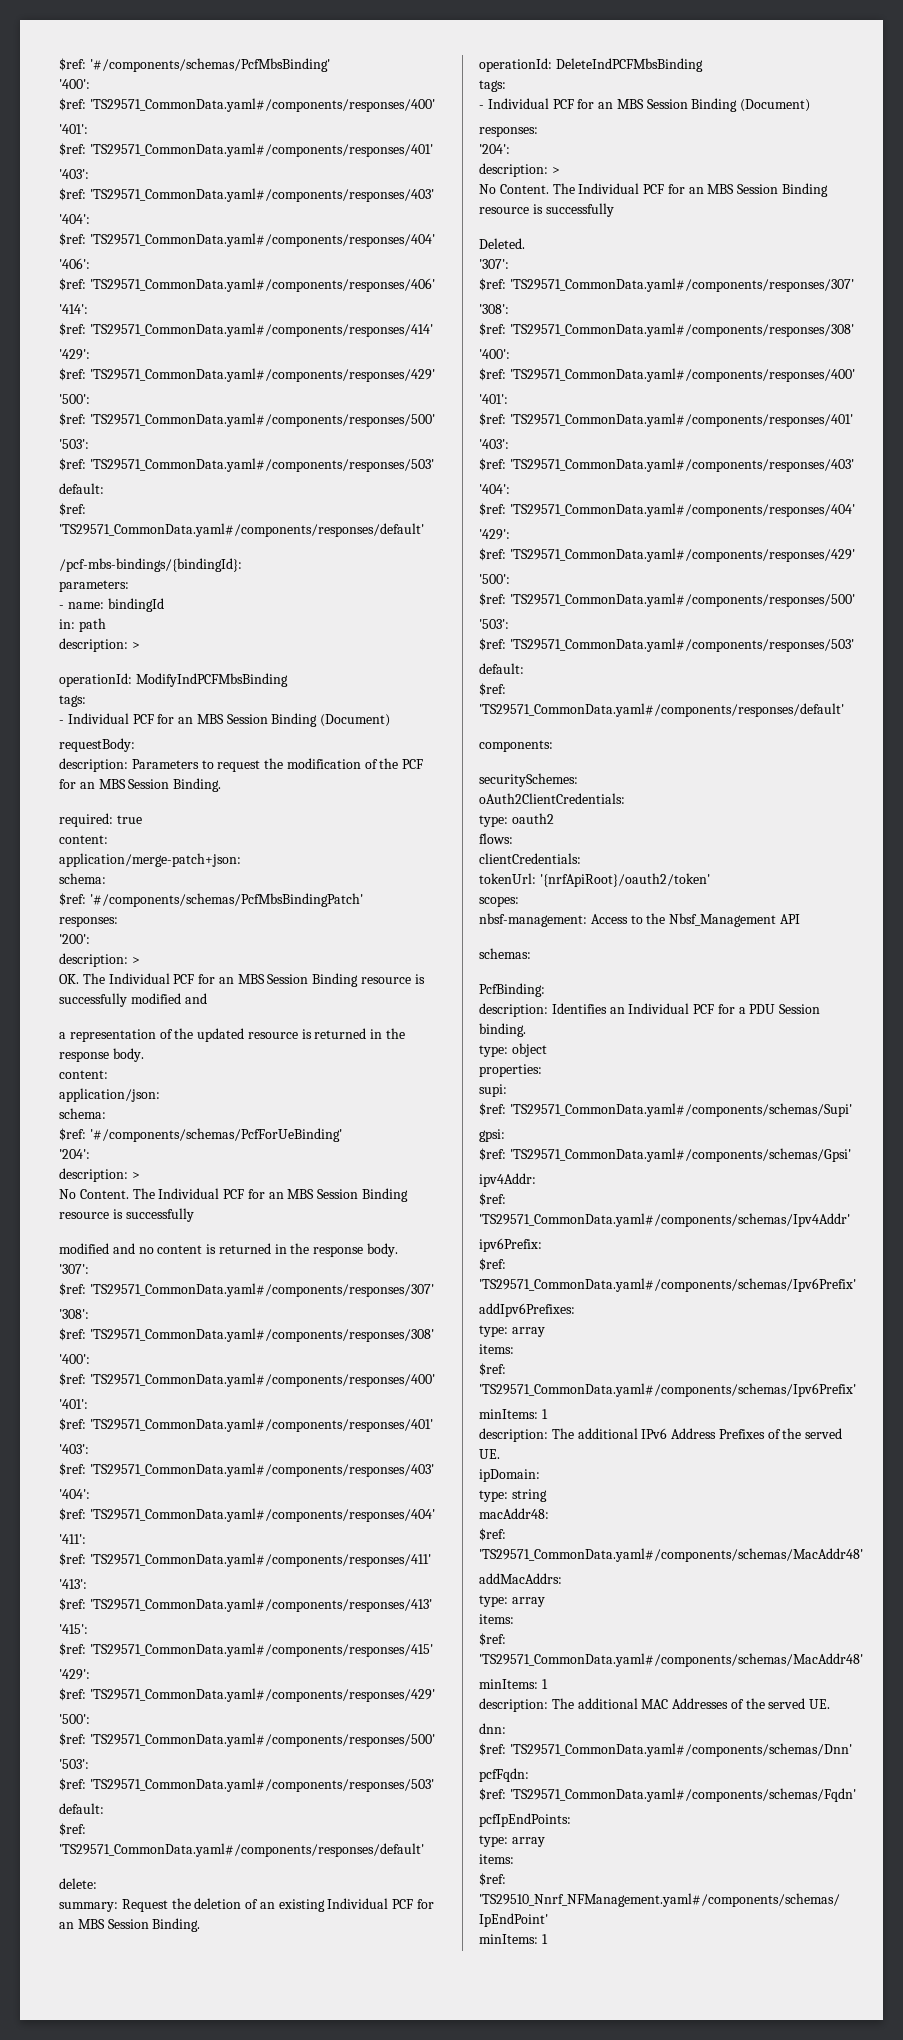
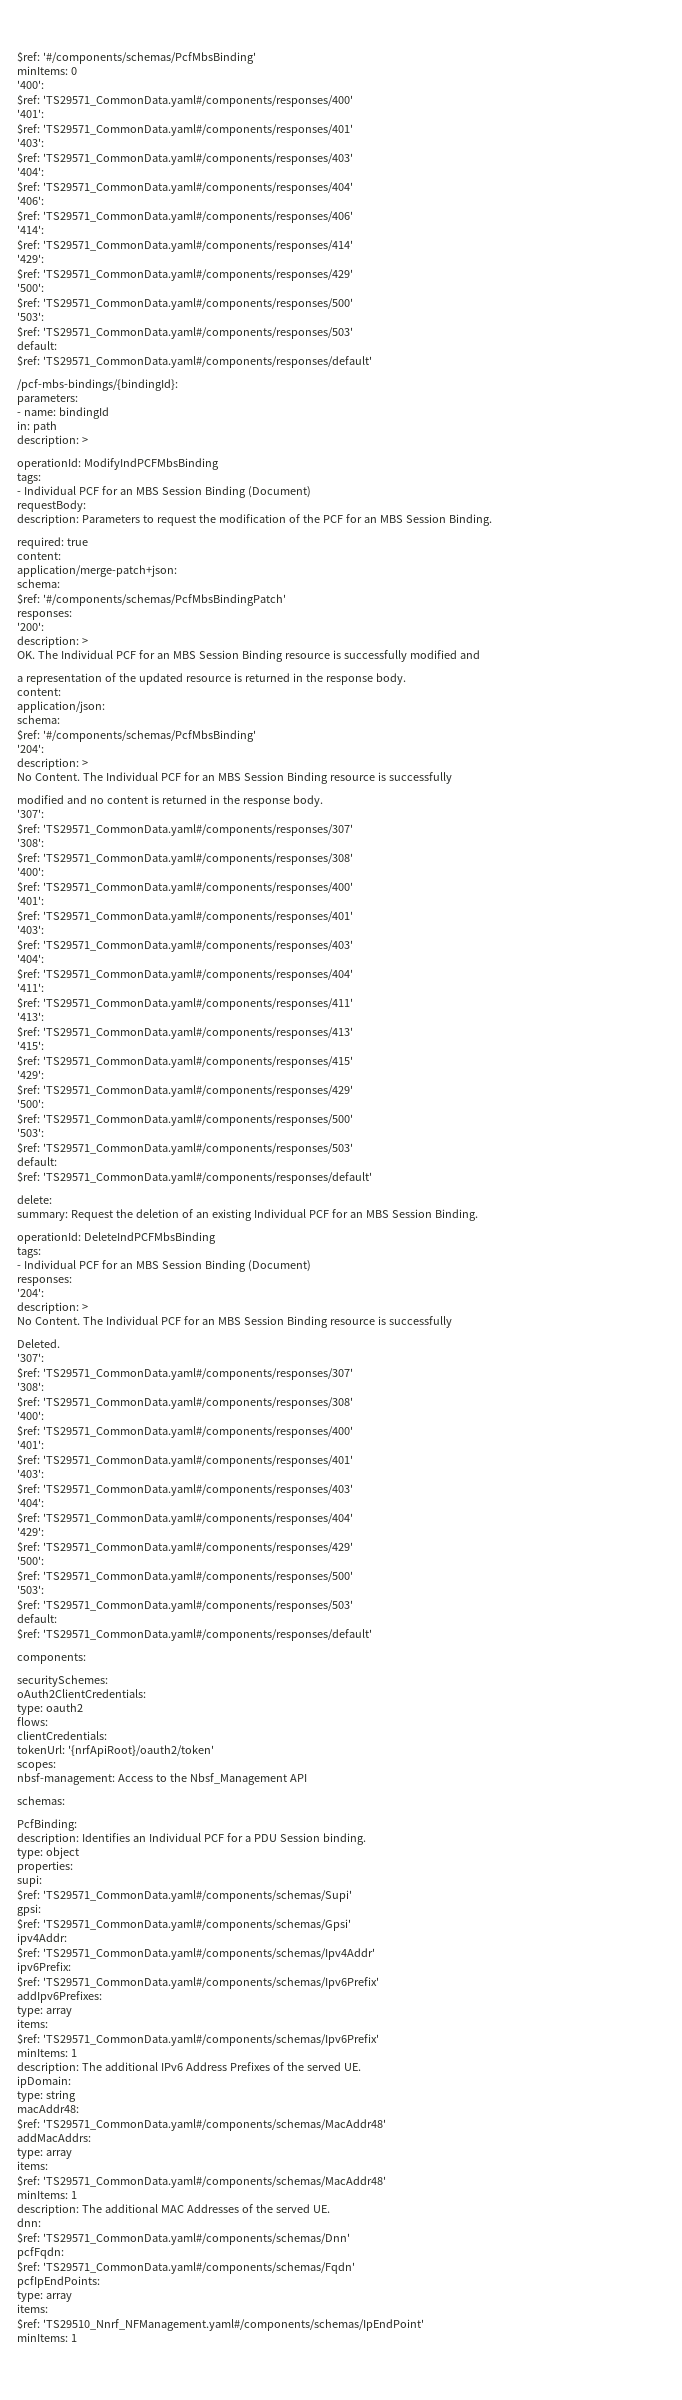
[59,58,330,72] $ref: '#/components/schemas/PcfMbsBinding' -> [17,51,256,64] [17,66,77,75] $ref: '#/components/schemas/PcfMbsBinding' // minItems: 0
[89,1128,342,1142] '#/components/schemas/PcfForUeBinding' -> [42,730,256,742] '#/components/schemas/PcfMbsBinding'

